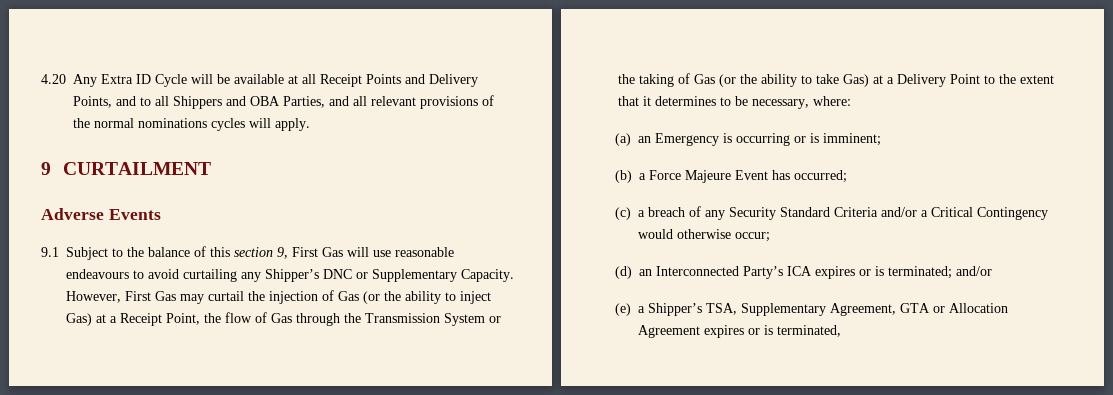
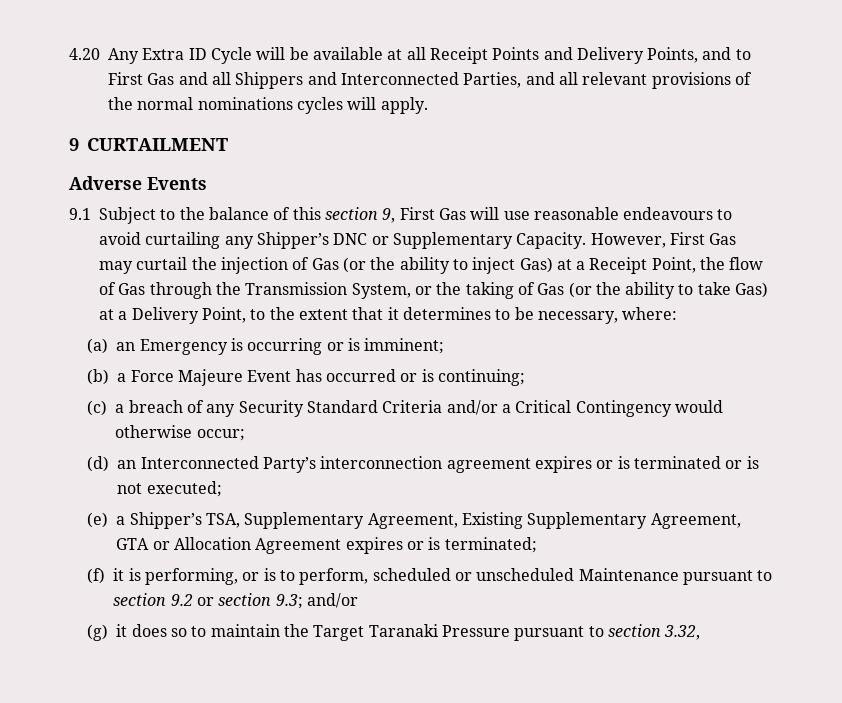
(151, 101) none -> [108,72,208,85] First Gas and
[250,96,280,106] OBA -> [340,72,459,85] Interconnected
[444,313,485,326] System -> [351,283,411,299] System,
[950,74,980,84] Point -> [201,307,246,323] Point,
[793,170,847,183] occurred; -> [325,369,525,386] occurred or is continuing;
[786,266,992,279] ICA expires or is terminated; and/or -> [320,456,759,473] [117,481,222,497] interconnection agreement expires or is terminated or is not executed;
(896, 309) none -> [461,512,741,529] Existing Supplementary Agreement,
[776,325,841,337] terminated, -> [444,537,537,553] [87,568,773,585] [113,593,358,609] [87,624,701,641] terminated; // (f) it is performing, or is to perform, scheduled or unscheduled Maintenance pursuant to section 9.2 or section 9.3; and/or // (g) it does so to maintain the Target Taranaki Pressure pursuant to section 3.32,

